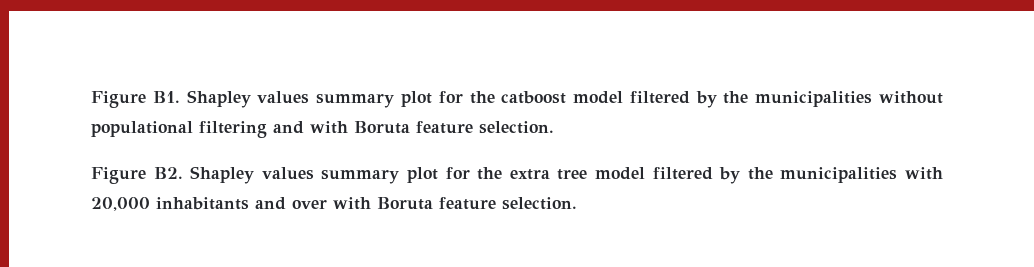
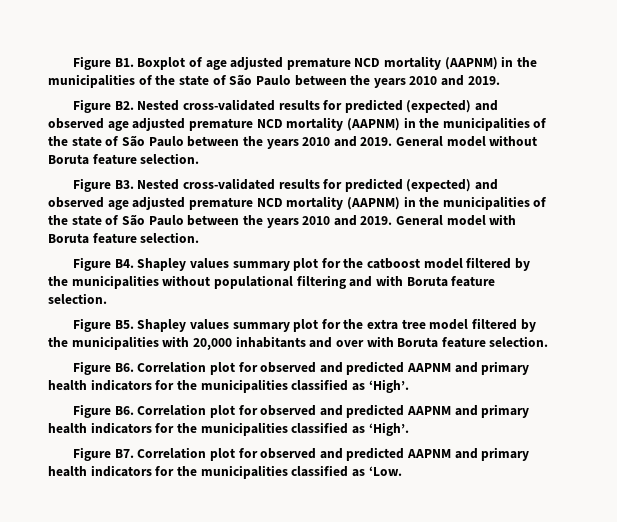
(180, 97) none -> [137,56,538,70] [48,74,500,88] [72,99,499,113] [48,117,548,131] [48,135,538,149] [48,153,200,165] [72,178,499,192] [48,196,548,210] [48,214,517,228] [48,232,200,244] [72,257,134,271] Boxplot of age adjusted premature NCD mortality (AAPNM) in the municipalities of the state of São Paulo between the years 2010 and 2019. // Figure B2. Nested cross-validated results for predicted (expected) and observed age adjusted premature NCD mortality (AAPNM) in the municipalities of the state of São Paulo between the years 2010 and 2019. General model without Boruta feature selection. // Figure B3. Nested cross-validated results for predicted (expected) and observed age adjusted premature NCD mortality (AAPNM) in the municipalities of the state of São Paulo between the years 2010 and 2019. General model with Boruta feature selection. // Figure B4.
[153,167,183,179] B2. -> [114,320,134,329] B5.
(577, 203) none -> [72,361,530,375] [48,379,409,393] [72,404,530,418] [48,422,409,436] [72,447,530,461] [48,465,402,479] // Figure B6. Correlation plot for observed and predicted AAPNM and primary health indicators for the municipalities classified as ‘High’. // Figure B6. Correlation plot for observed and predicted AAPNM and primary health indicators for the municipalities classified as ‘High’. // Figure B7. Correlation plot for observed and predicted AAPNM and primary health indicators for the municipalities classified as ‘Low.

